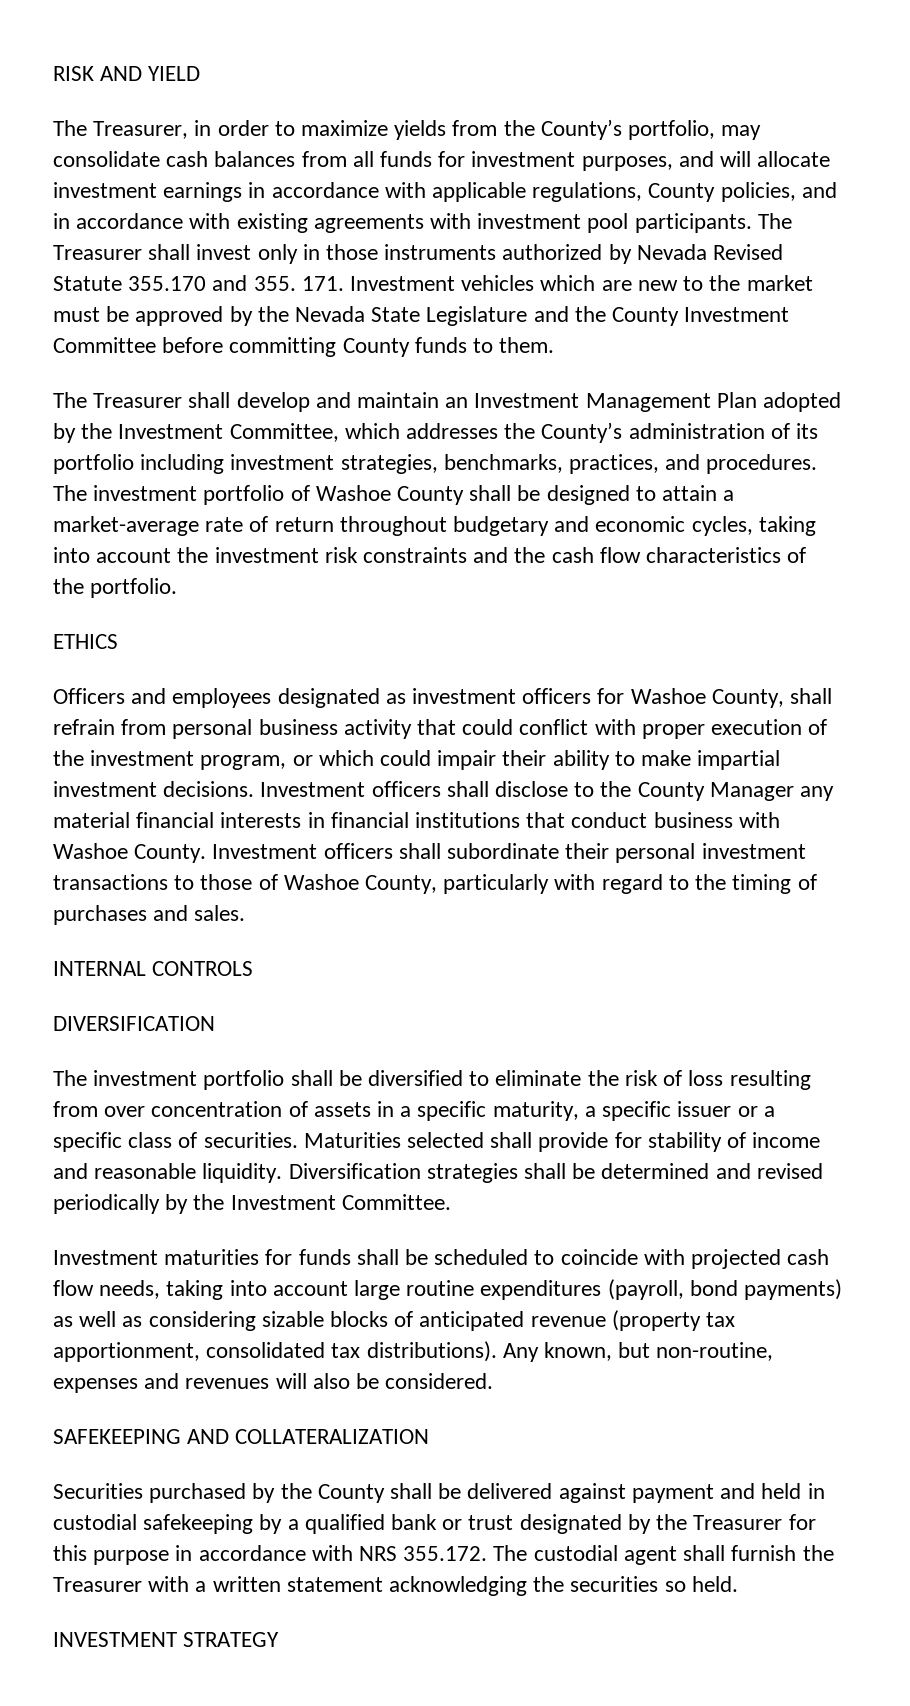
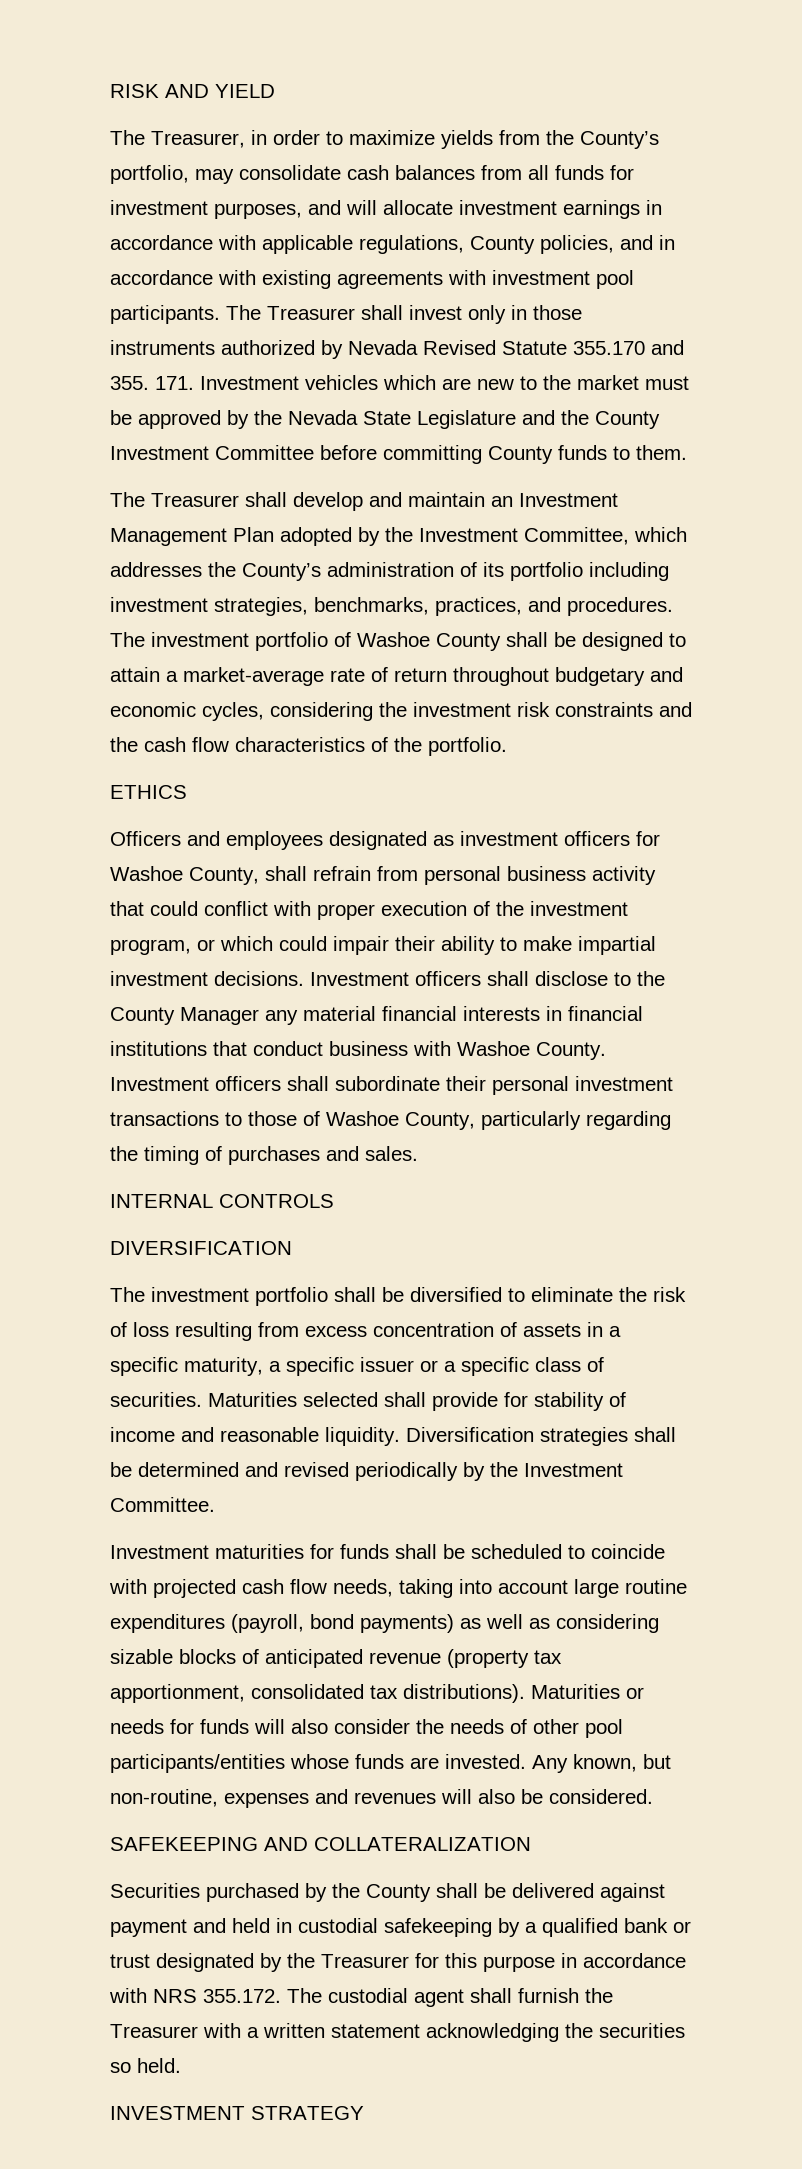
[758,516,816,536] [53,547,172,563] taking into account -> [270,702,373,721] considering
[554,874,689,894] with regard to -> [586,1111,671,1130] regarding
[104,1106,146,1117] over -> [305,1326,367,1337] excess
(497, 1351) none -> [531,1684,644,1699] [110,1719,623,1738] [110,1754,526,1773] Maturities or needs for funds will also consider the needs of other pool participants/entities whose funds are invested.

